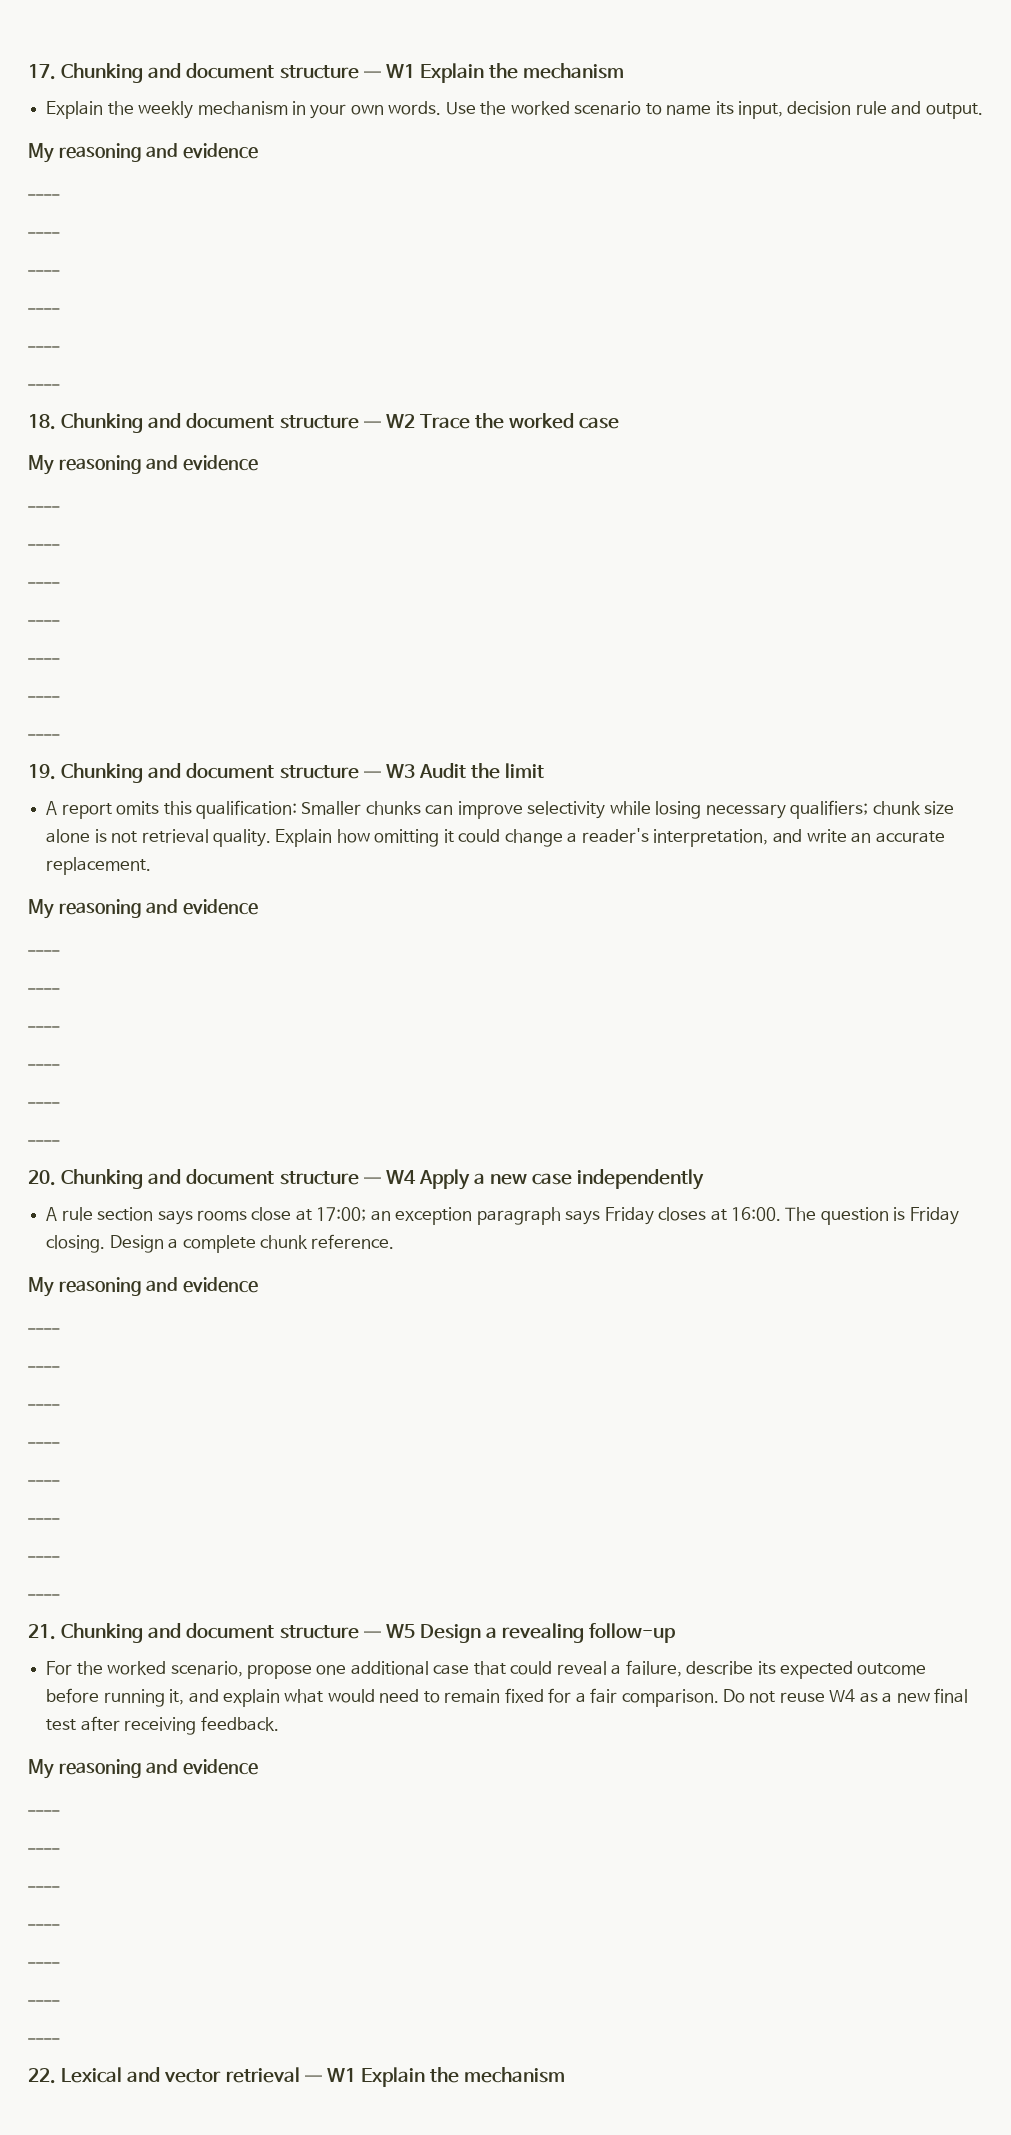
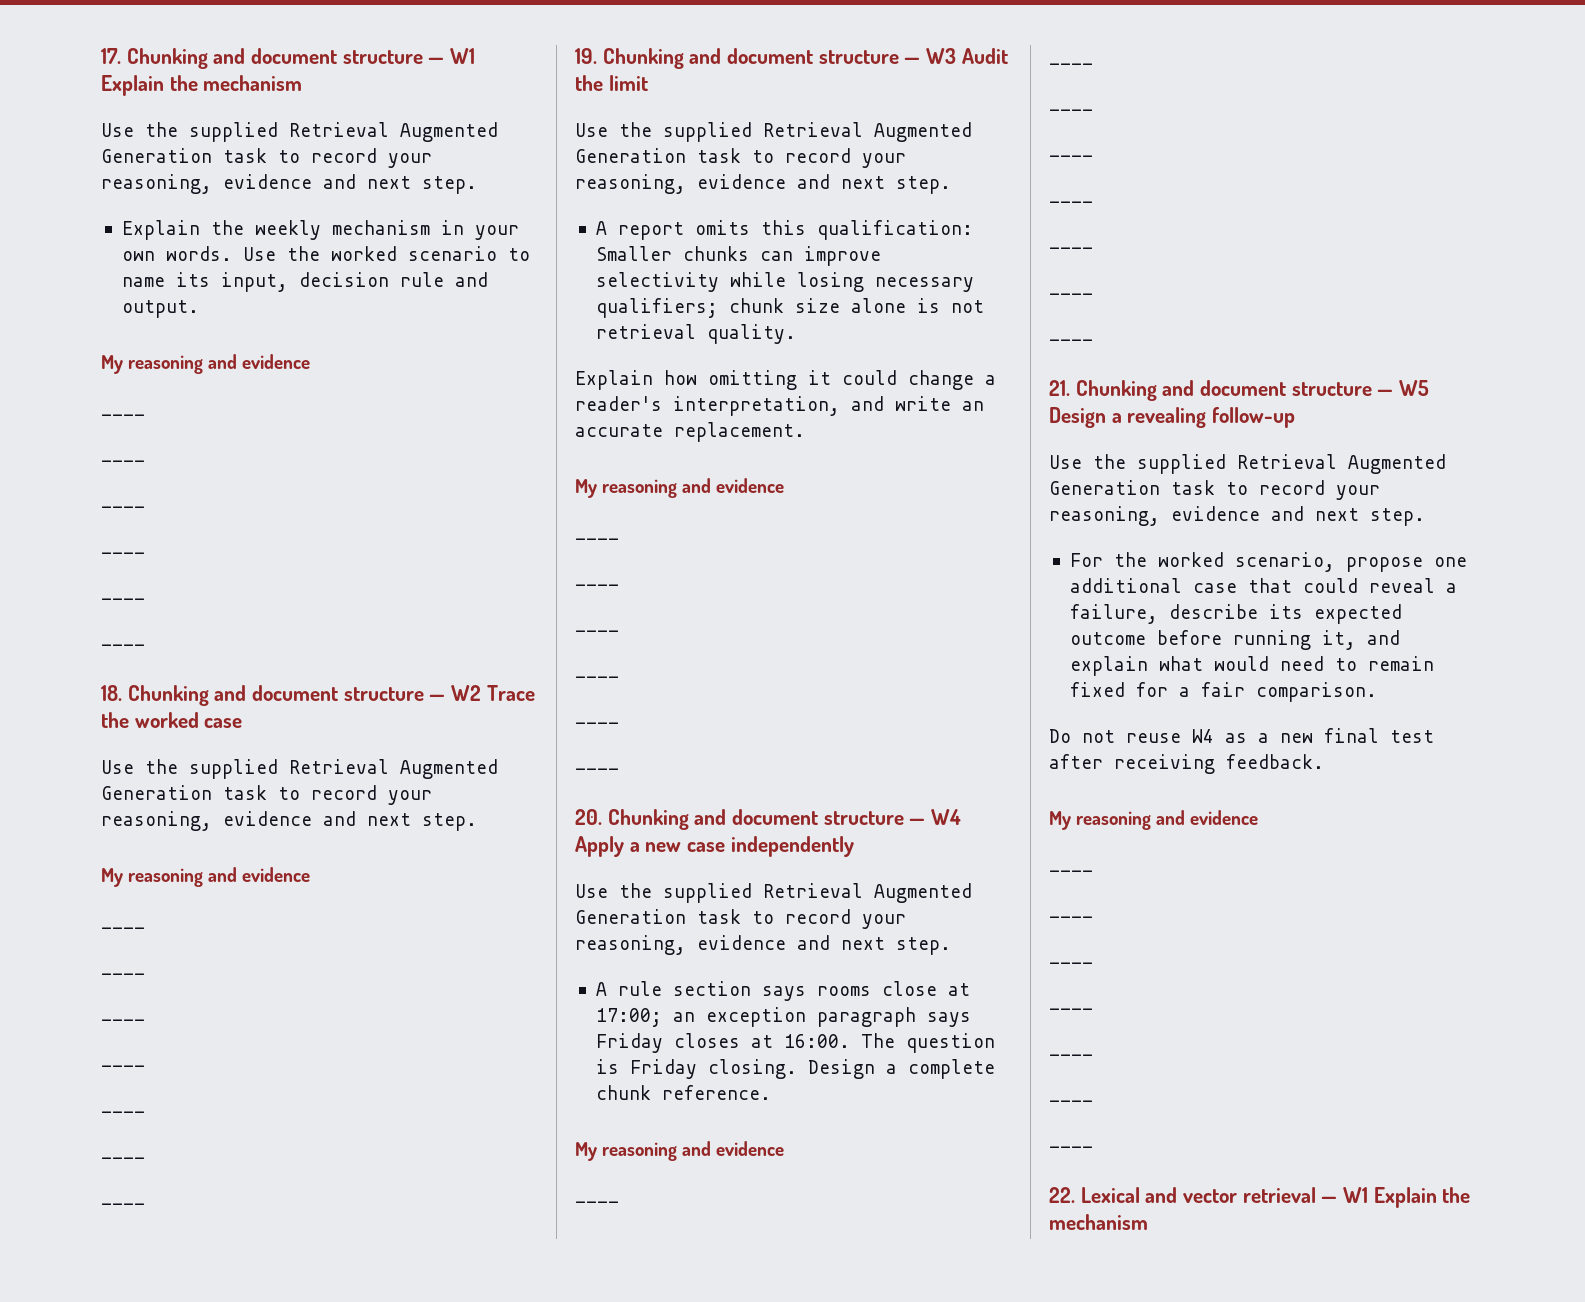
(625, 71) none -> [101,122,498,142] [101,148,432,168] [101,174,477,194] // Use the supplied Retrieval Augmented Generation task to record your reasoning, evidence and next step.
(620, 423) none -> [101,759,498,779] [101,785,432,805] [101,811,477,831] // Use the supplied Retrieval Augmented Generation task to record your reasoning, evidence and next step.
(545, 770) none -> [575,122,972,142] [575,148,906,168] [575,174,951,194] // Use the supplied Retrieval Augmented Generation task to record your reasoning, evidence and next step.
(271, 838) none -> (796, 334) //
(705, 1179) none -> [575,883,972,903] [575,909,906,929] [575,935,951,955] // Use the supplied Retrieval Augmented Generation task to record your reasoning, evidence and next step.
(676, 1633) none -> [1049,454,1446,474] [1049,480,1380,500] [1049,506,1425,526] // Use the supplied Retrieval Augmented Generation task to record your reasoning, evidence and next step.
(719, 1698) none -> (1377, 692) //

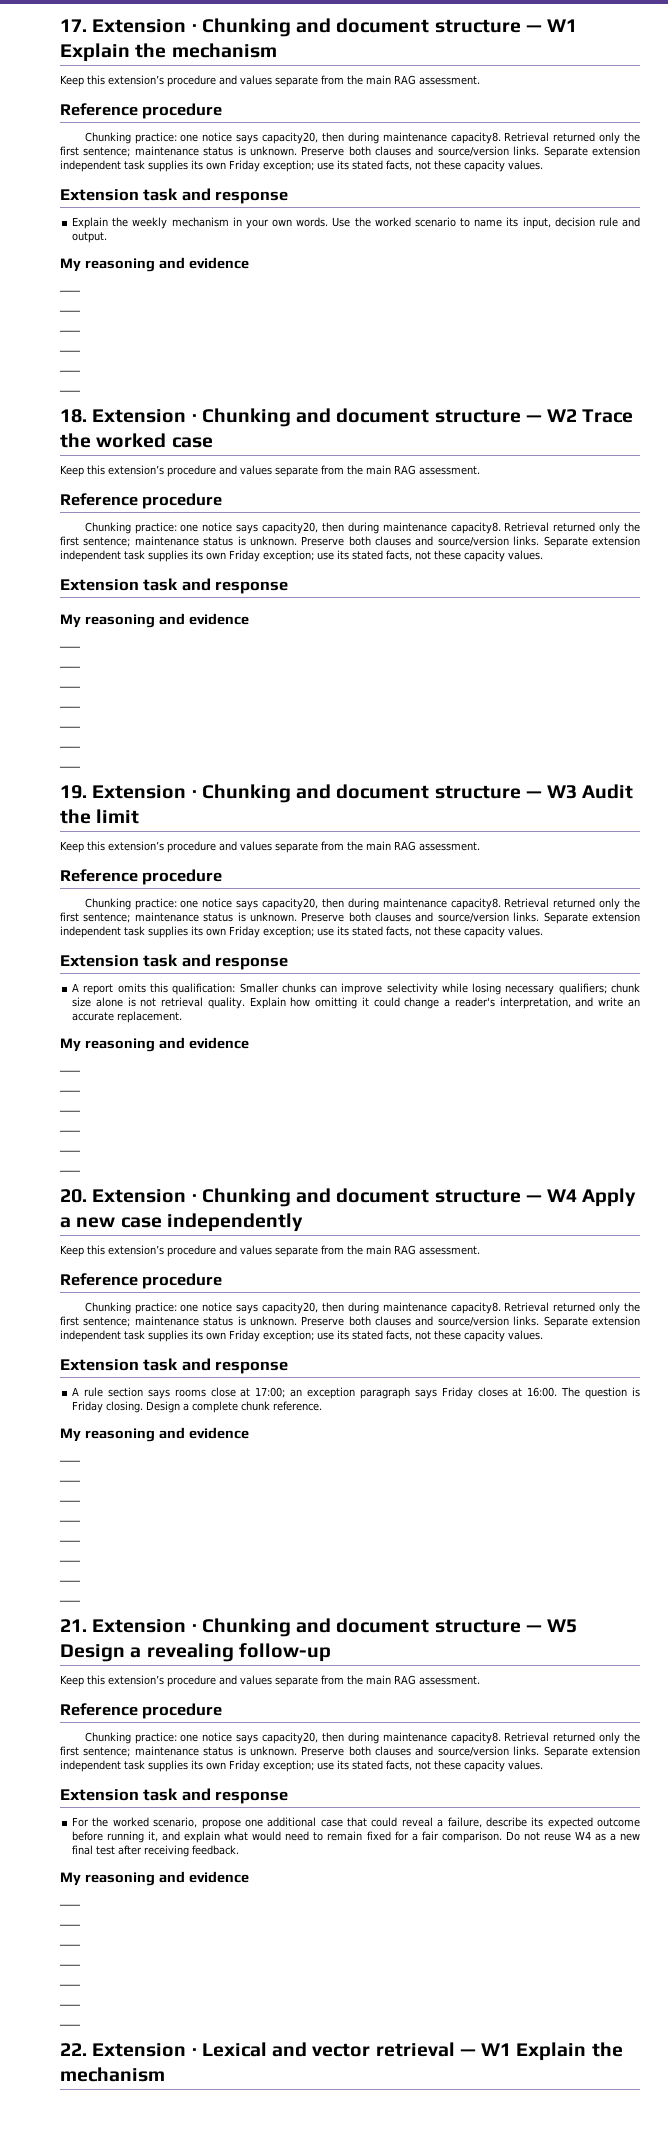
(121, 56) none -> [92,19,197,33] Extension ·
[101,122,498,142] [101,148,432,168] [101,174,477,194] Use the supplied Retrieval Augmented Generation task to record your reasoning, evidence and next step. -> [60,75,480,87] [60,103,223,119] [84,132,640,144] [60,146,640,158] [60,160,543,172] [60,188,289,204] Keep this extension’s procedure and values separate from the main RAG assessment. // Reference procedure // Chunking practice: one notice says capacity20, then during maintenance capacity8. Retrieval returned only the first sentence; maintenance status is unknown. Preserve both clauses and source/version links. Separate extension independent task supplies its own Friday exception; use its stated facts, not these capacity values. // Extension task and response
(122, 693) none -> [92,409,197,423] Extension ·
[101,759,498,779] [101,785,432,805] [101,811,477,831] Use the supplied Retrieval Augmented Generation task to record your reasoning, evidence and next step. -> [60,465,480,477] [60,493,223,509] [84,522,640,534] [60,536,640,548] [60,550,543,562] [60,578,289,594] Keep this extension’s procedure and values separate from the main RAG assessment. // Reference procedure // Chunking practice: one notice says capacity20, then during maintenance capacity8. Retrieval returned only the first sentence; maintenance status is unknown. Preserve both clauses and source/version links. Separate extension independent task supplies its own Friday exception; use its stated facts, not these capacity values. // Extension task and response
(597, 56) none -> [92,785,197,799] Extension ·
[575,122,972,142] [575,148,906,168] [575,174,951,194] Use the supplied Retrieval Augmented Generation task to record your reasoning, evidence and next step. -> [60,841,480,853] [60,869,223,885] [84,898,640,910] [60,912,640,924] [60,926,543,938] [60,954,289,970] Keep this extension’s procedure and values separate from the main RAG assessment. // Reference procedure // Chunking practice: one notice says capacity20, then during maintenance capacity8. Retrieval returned only the first sentence; maintenance status is unknown. Preserve both clauses and source/version links. Separate extension independent task supplies its own Friday exception; use its stated facts, not these capacity values. // Extension task and response
(796, 334) // -> (245, 1003) none
(602, 817) none -> [92,1189,197,1203] Extension ·
[575,883,972,903] [575,909,906,929] [575,935,951,955] Use the supplied Retrieval Augmented Generation task to record your reasoning, evidence and next step. -> [60,1245,480,1257] [60,1273,223,1289] [84,1302,640,1314] [60,1316,640,1328] [60,1330,543,1342] [60,1358,289,1374] Keep this extension’s procedure and values separate from the main RAG assessment. // Reference procedure // Chunking practice: one notice says capacity20, then during maintenance capacity8. Retrieval returned only the first sentence; maintenance status is unknown. Preserve both clauses and source/version links. Separate extension independent task supplies its own Friday exception; use its stated facts, not these capacity values. // Extension task and response
(1070, 388) none -> [92,1619,197,1633] Extension ·
[1049,454,1446,474] [1049,480,1380,500] [1049,506,1425,526] Use the supplied Retrieval Augmented Generation task to record your reasoning, evidence and next step. -> [60,1675,480,1687] [60,1703,223,1719] [84,1732,640,1744] [60,1746,640,1758] [60,1760,543,1772] [60,1788,289,1804] Keep this extension’s procedure and values separate from the main RAG assessment. // Reference procedure // Chunking practice: one notice says capacity20, then during maintenance capacity8. Retrieval returned only the first sentence; maintenance status is unknown. Preserve both clauses and source/version links. Separate extension independent task supplies its own Friday exception; use its stated facts, not these capacity values. // Extension task and response
(1377, 692) // -> (502, 1837) none
(1075, 1195) none -> [92,2043,197,2057] Extension ·

